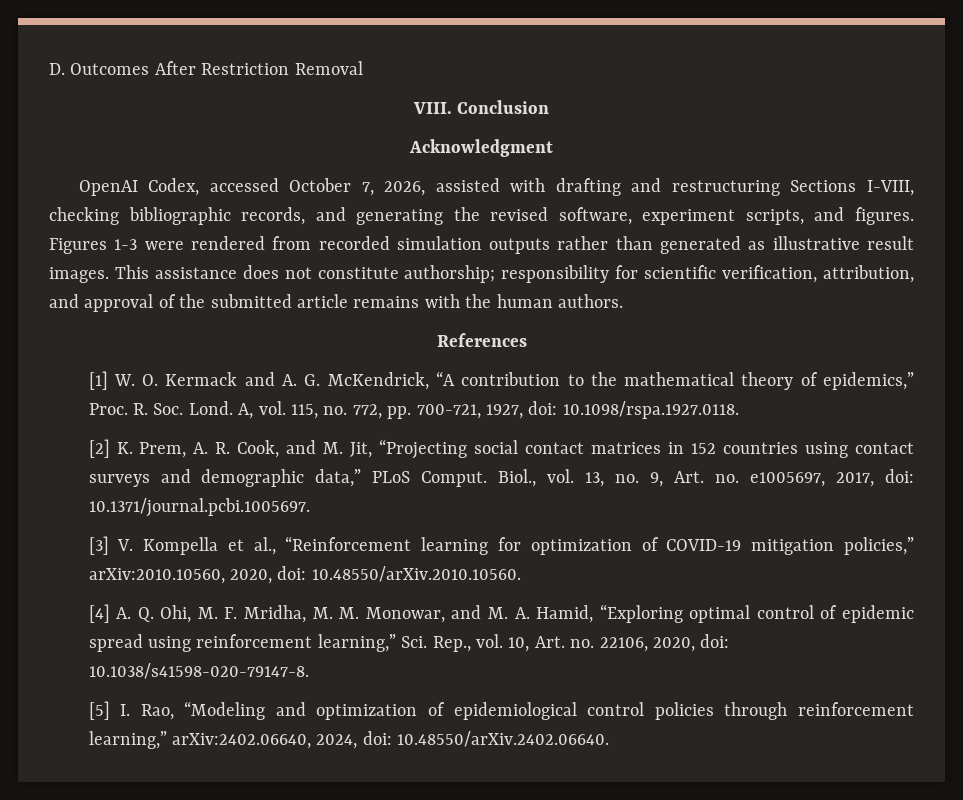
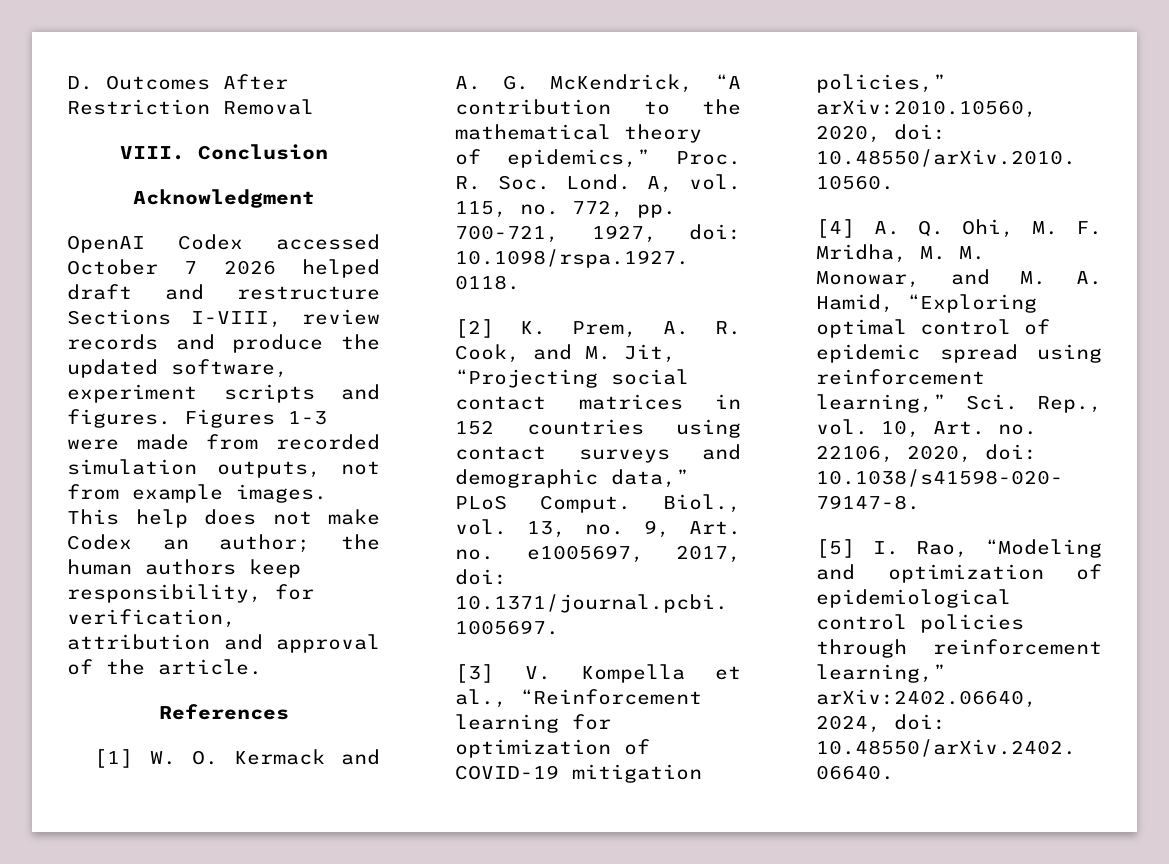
[148,178,200,196] Codex, -> [178,234,243,250] Codex
[361,178,914,196] [49,207,549,225] 7, 2026, assisted with drafting and restructuring Sections I-VIII, checking bibliographic records, and generating the revised -> [184,259,380,278] [67,284,380,300] [67,309,380,328] [67,334,381,353] [67,359,158,378] 7 2026 helped draft and restructure Sections I-VIII, review records and produce the updated
[745,209,804,225] scripts, -> [223,384,315,403] scripts
[190,236,265,250] rendered -> [136,434,189,450] made
[489,236,914,254] outputs rather than generated as illustrative result -> [217,461,380,478] [67,484,223,503] outputs, not from example
[154,267,237,279] assistance -> [135,509,188,528] help
[317,265,914,283] [49,294,623,312] constitute authorship; responsibility for scientific verification, attribution, and approval of the submitted article remains with the human authors. -> [328,509,380,525] [67,534,380,553] [67,559,301,578] [67,584,314,603] [67,609,236,628] [67,634,380,653] [67,659,262,675] make Codex an author; the human authors keep responsibility, for verification, attribution and approval of the article.

